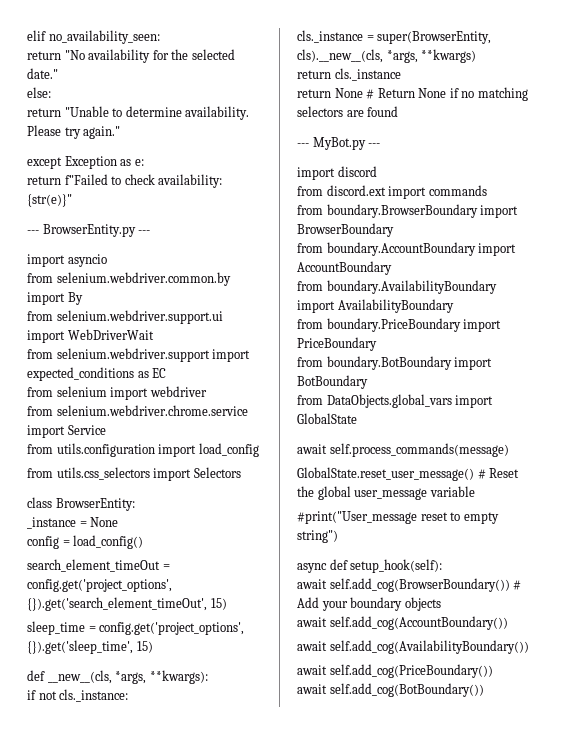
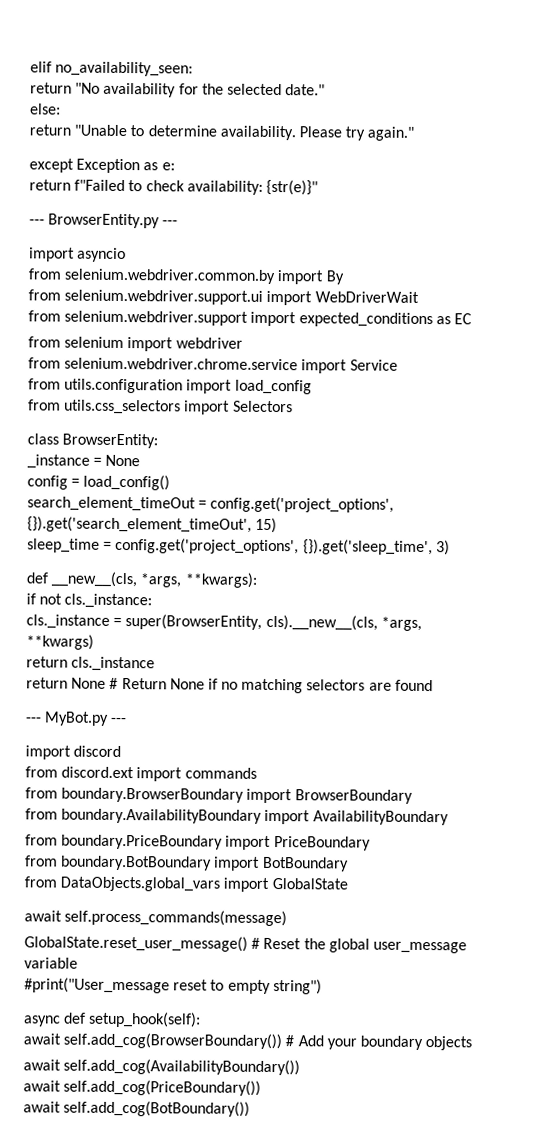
[136,641,153,653] 15) -> [435,540,450,556] 3)
[297,242,517,256] [297,261,392,275] // from boundary.AccountBoundary import AccountBoundary -> (413, 796) none
[297,616,508,630] // await self.add_cog(AccountBoundary()) -> (473, 1043) none

